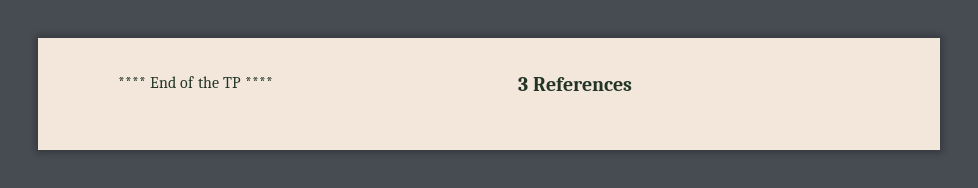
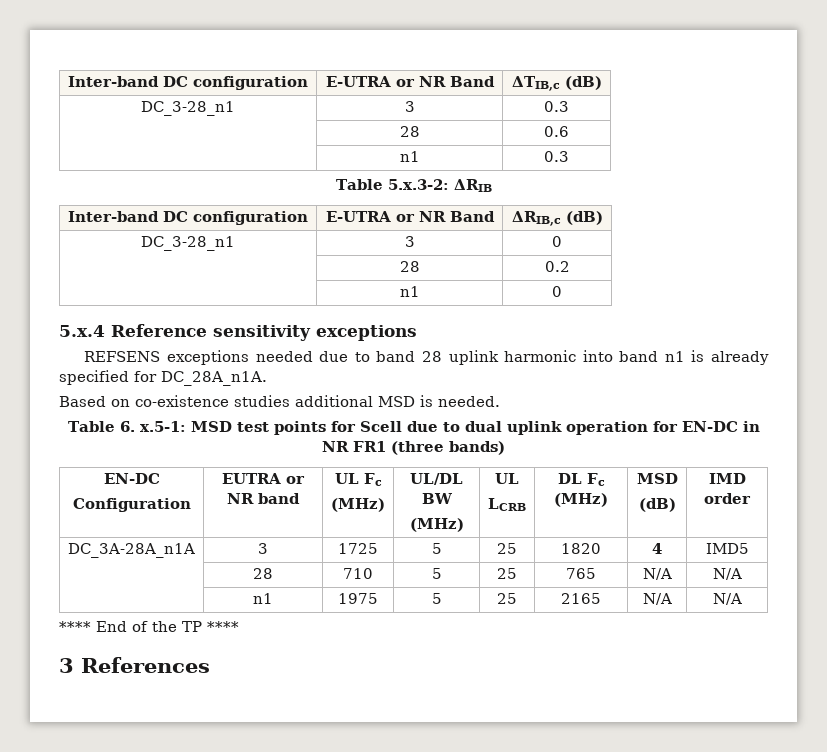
(118, 82) none -> [68,76,308,90] [325,76,495,87] [511,76,602,91] [141,101,235,116] [404,101,415,112] [544,101,569,112] [399,126,420,137] [544,126,569,137] [399,151,420,162] [544,151,569,162] [335,179,492,192] [68,211,308,225] [325,211,495,222] [511,211,603,226] [141,236,235,251] [404,236,415,247] [552,236,562,247] [399,261,420,272] [544,261,570,272] [399,286,420,297] [552,286,562,297] [59,324,417,341] [84,350,769,365] [59,370,267,386] [59,395,500,407] [67,421,760,435] [322,441,505,455] [103,473,160,484] [72,498,191,512] [222,473,305,484] [227,493,300,504] [334,473,382,486] [331,498,385,512] [410,473,463,485] [421,493,453,504] [409,518,464,532] [495,473,519,484] [488,498,526,511] [557,473,605,486] [554,493,608,507] [636,473,678,484] [638,498,676,512] [708,473,746,484] [704,493,751,504] [68,543,195,558] [258,543,268,554] [338,543,378,554] [431,543,442,554] [497,543,517,554] [561,543,601,554] [652,543,662,554] [705,543,749,554] [253,568,273,579] [343,568,373,579] [431,568,442,579] [497,568,517,579] [566,568,596,579] [642,568,672,580] [712,568,742,580] [253,593,273,604] [338,593,378,604] [431,593,442,604] [497,593,517,604] [561,593,601,604] [642,593,672,605] [712,593,742,605] Inter-band DC configuration | E-UTRA or NR Band | ΔTIB,c (dB) // DC_3-28_n1 | 3 | 0.3 // | 28 | 0.6 // | n1 | 0.3 // Table 5.x.3-2: ΔRIB // Inter-band DC configuration | E-UTRA or NR Band | ΔRIB,c (dB) // DC_3-28_n1 | 3 | 0 // | 28 | 0.2 // | n1 | 0 // 5.x.4 Reference sensitivity exceptions // REFSENS exceptions needed due to band 28 uplink harmonic into band n1 is already specified for DC_28A_n1A. // Based on co-existence studies additional MSD is needed. // Table 6. x.5-1: MSD test points for Scell due to dual uplink operation for EN-DC in NR FR1 (three bands) // EN-DC // Configuration | EUTRA or NR band | UL Fc // (MHz) | UL/DL BW // (MHz) | UL // LCRB | DL Fc (MHz) | MSD // (dB) | IMD order // DC_3A-28A_n1A | 3 | 1725 | 5 | 25 | 1820 | 4 | IMD5 // | 28 | 710 | 5 | 25 | 765 | N/A | N/A // | n1 | 1975 | 5 | 25 | 2165 | N/A | N/A //

